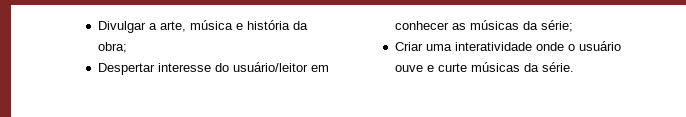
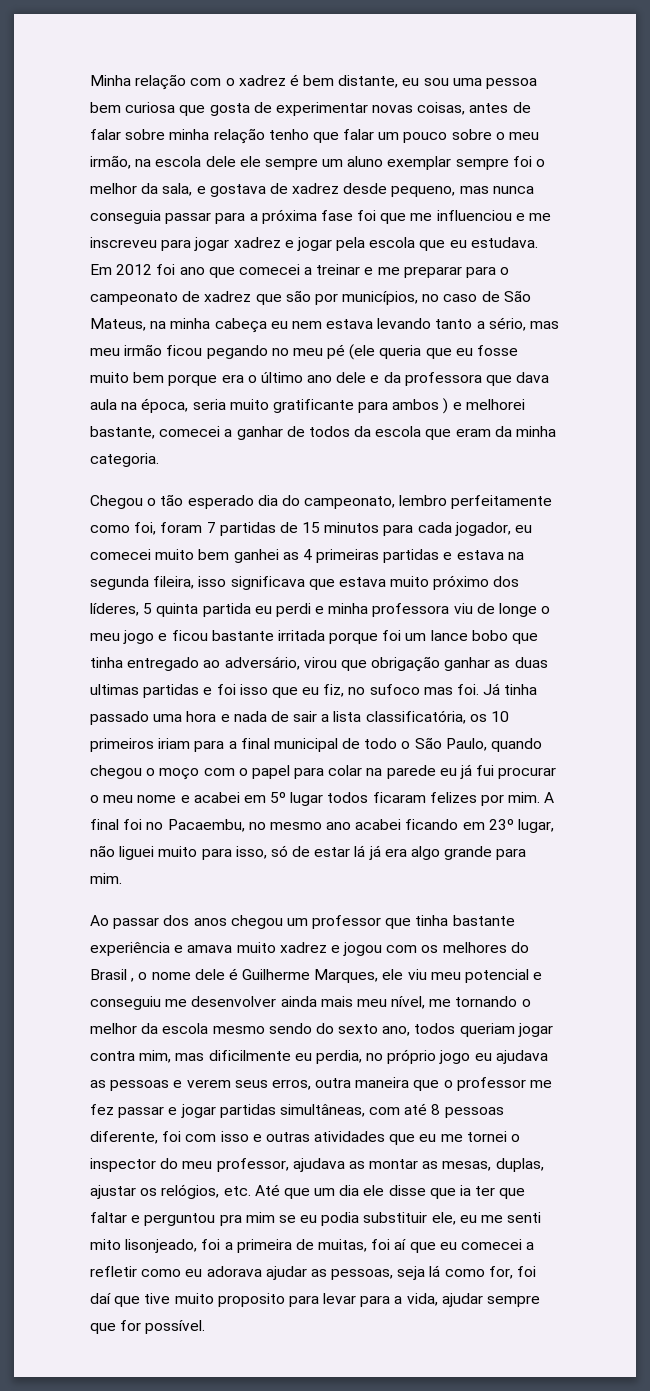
[97,20,308,33] [97,42,127,53] [97,62,329,75] [394,20,573,32] [394,41,621,51] [394,62,574,72] Divulgar a arte, música e história da obra; // Despertar interesse do usuário/leitor em conhecer as músicas da série; // Criar uma interatividade onde o usuário ouve e curte músicas da série. -> [90,74,538,90] [90,102,531,116] [90,128,540,144] [90,155,546,170] [90,183,534,197] [90,209,552,224] [90,237,538,251] [90,264,510,278] [90,290,531,305] [90,317,560,333] [90,344,519,360] [90,372,550,386] [90,398,525,414] [90,426,557,440] [90,453,159,467] [90,494,553,509] [90,522,533,536] [90,549,524,563] [90,575,520,590] [90,603,551,617] [90,630,539,644] [90,656,548,672] [90,683,538,698] [90,710,510,725] [90,737,543,752] [90,764,557,780] [90,792,555,806] [90,819,555,833] [90,845,527,860] [90,873,122,884] [90,915,515,929] [90,942,529,956] [90,968,543,983] [90,996,531,1010] [90,1023,553,1037] [90,1049,548,1064] [90,1077,553,1091] [90,1103,504,1118] [90,1131,521,1145] [90,1158,544,1172] [90,1184,526,1199] [90,1212,542,1226] [90,1239,535,1253] [90,1265,537,1280] [90,1293,541,1307] [90,1320,206,1334] Minha relação com o xadrez é bem distante, eu sou uma pessoa bem curiosa que gosta de experimentar novas coisas, antes de falar sobre minha relação tenho que falar um pouco sobre o meu irmão, na escola dele ele sempre um aluno exemplar sempre foi o melhor da sala, e gostava de xadrez desde pequeno, mas nunca conseguia passar para a próxima fase foi que me influenciou e me inscreveu para jogar xadrez e jogar pela escola que eu estudava. Em 2012 foi ano que comecei a treinar e me preparar para o campeonato de xadrez que são por municípios, no caso de São Mateus, na minha cabeça eu nem estava levando tanto a sério, mas meu irmão ficou pegando no meu pé (ele queria que eu fosse muito bem porque era o último ano dele e da professora que dava aula na época, seria muito gratificante para ambos ) e melhorei bastante, comecei a ganhar de todos da escola que eram da minha categoria. // Chegou o tão esperado dia do campeonato, lembro perfeitamente como foi, foram 7 partidas de 15 minutos para cada jogador, eu comecei muito bem ganhei as 4 primeiras partidas e estava na segunda fileira, isso significava que estava muito próximo dos líderes, 5 quinta partida eu perdi e minha professora viu de longe o meu jogo e ficou bastante irritada porque foi um lance bobo que tinha entregado ao adversário, virou que obrigação ganhar as duas ultimas partidas e foi isso que eu fiz, no sufoco mas foi. Já tinha passado uma hora e nada de sair a lista classificatória, os 10 primeiros iriam para a final municipal de todo o São Paulo, quando chegou o moço com o papel para colar na parede eu já fui procurar o meu nome e acabei em 5º lugar todos ficaram felizes por mim. A final foi no Pacaembu, no mesmo ano acabei ficando em 23º lugar, não liguei muito para isso, só de estar lá já era algo grande para mim. // Ao passar dos anos chegou um professor que tinha bastante experiência e amava muito xadrez e jogou com os melhores do Brasil , o nome dele é Guilherme Marques, ele viu meu potencial e conseguiu me desenvolver ainda mais meu nível, me tornando o melhor da escola mesmo sendo do sexto ano, todos queriam jogar contra mim, mas dificilmente eu perdia, no próprio jogo eu ajudava as pessoas e verem seus erros, outra maneira que o professor me fez passar e jogar partidas simultâneas, com até 8 pessoas diferente, foi com isso e outras atividades que eu me tornei o inspector do meu professor, ajudava as montar as mesas, duplas, ajustar os relógios, etc. Até que um dia ele disse que ia ter que faltar e perguntou pra mim se eu podia substituir ele, eu me senti mito lisonjeado, foi a primeira de muitas, foi aí que eu comecei a refletir como eu adorava ajudar as pessoas, seja lá como for, foi daí que tive muito proposito para levar para a vida, ajudar sempre que for possível.

